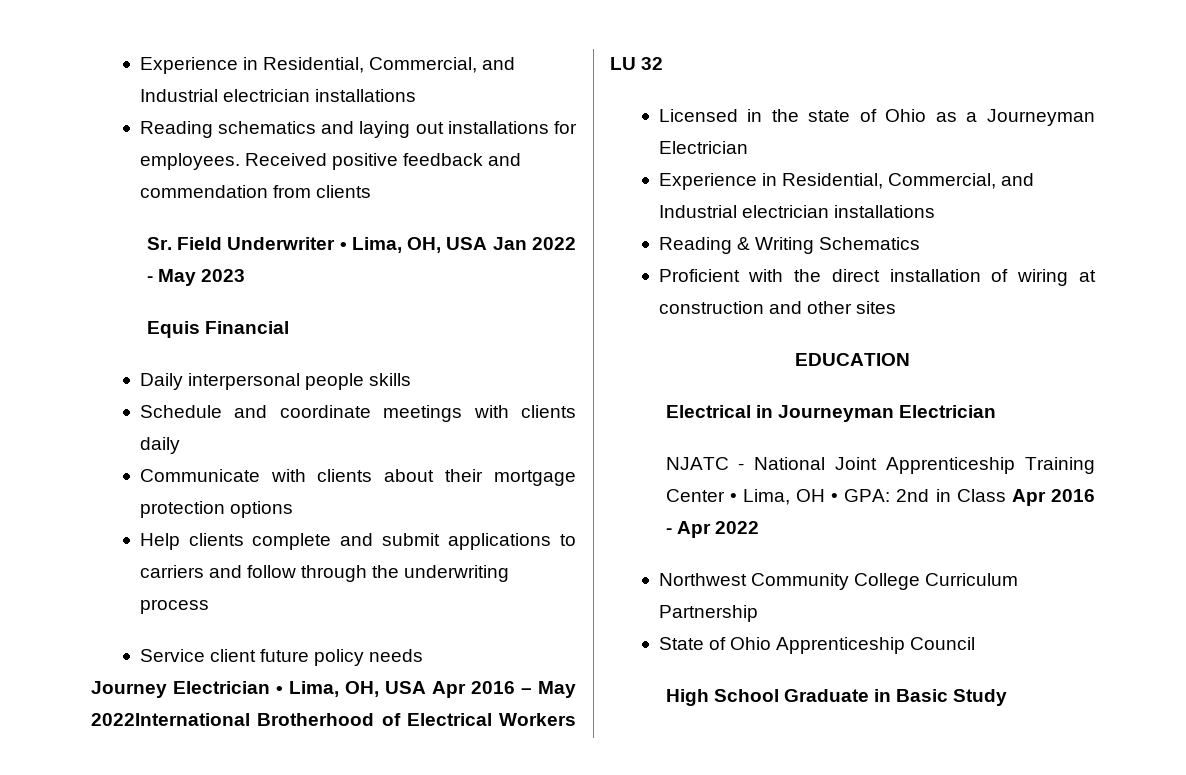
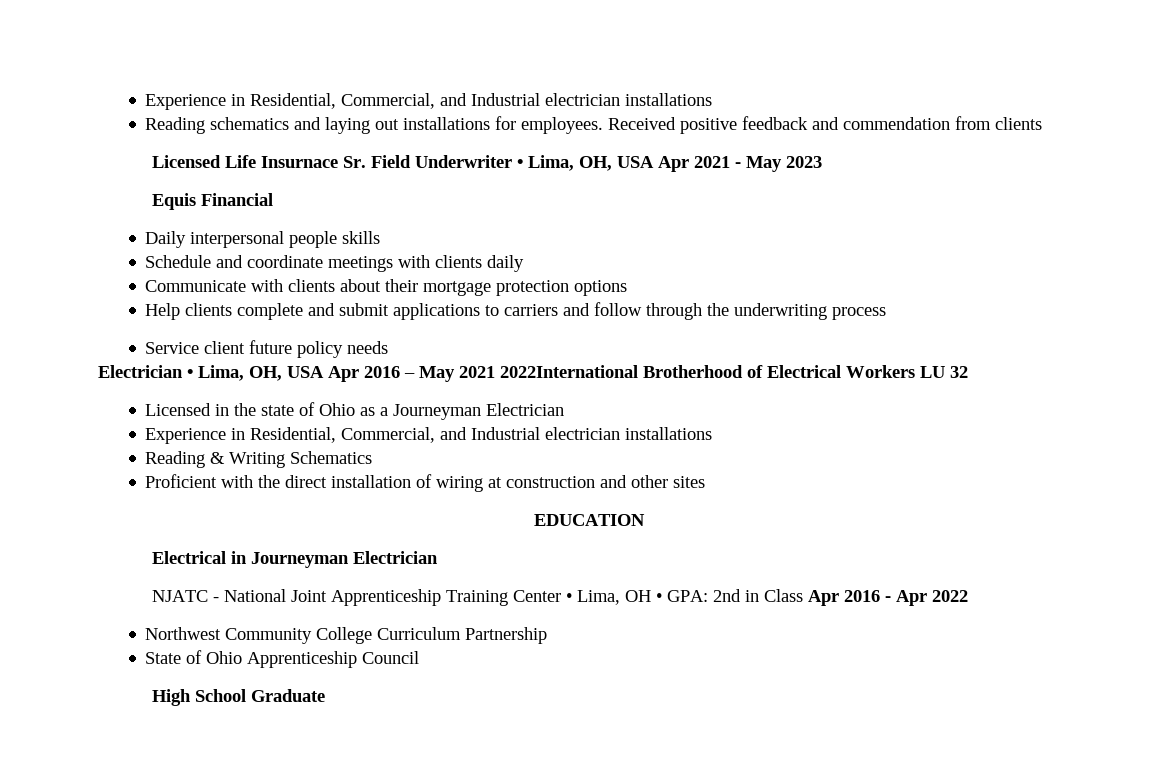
(371, 191) none -> [151,155,338,168] Licensed Life Insurnace
[492,237,576,250] Jan 2022 -> [657,156,730,172] Apr 2021
[91,681,167,698] Journey -> (389, 347) none
(576, 689) none -> [459,366,495,378] 2021
[874,689,1008,706] in Basic Study -> (325, 695) none

